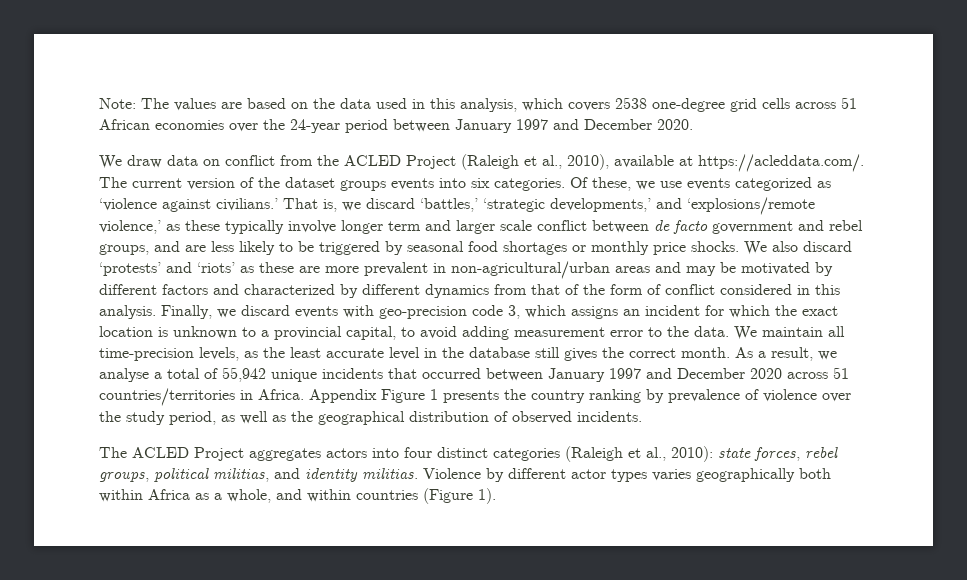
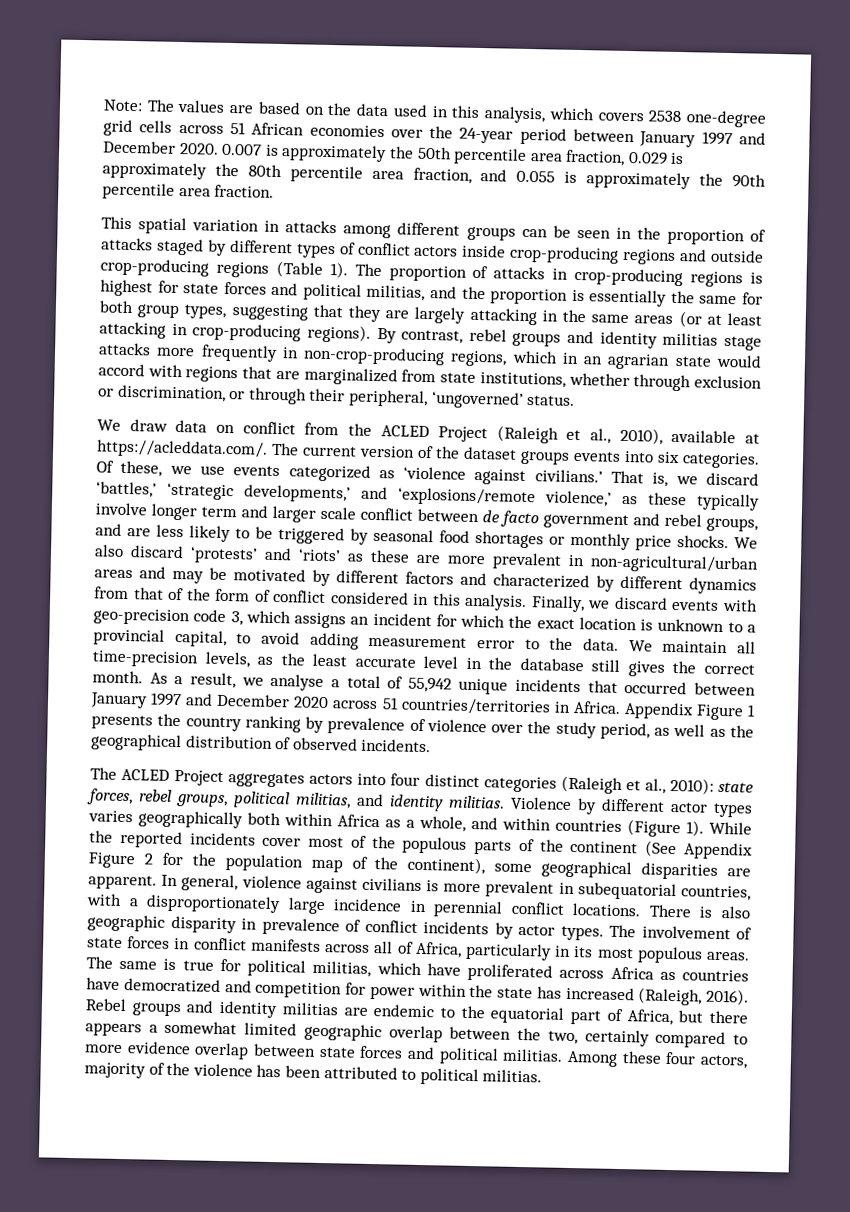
(693, 124) none -> [222,143,685,166] [102,161,767,190] [102,182,275,200] [101,216,766,246] [101,237,764,265] [100,258,763,288] [100,279,763,307] [99,300,763,328] [99,321,762,351] [98,342,762,370] [98,363,763,392] [98,384,576,409] 0.007 is approximately the 50th percentile area fraction, 0.029 is approximately the 80th percentile area fraction, and 0.055 is approximately the 90th percentile area fraction. // This spatial variation in attacks among different groups can be seen in the proportion of attacks staged by different types of conflict actors inside crop-producing regions and outside crop-producing regions (Table 1). The proportion of attacks in crop-producing regions is highest for state forces and political militias, and the proportion is essentially the same for both group types, suggesting that they are largely attacking in the same areas (or at least attacking in crop-producing regions). By contrast, rebel groups and identity militias stage attacks more frequently in non-crop-producing regions, which in an agrarian state would accord with regions that are marginalized from state institutions, whether through exclusion or discrimination, or through their peripheral, ‘ungoverned’ status.
(496, 496) none -> [709,821,752,835] [89,830,753,860] [88,852,751,880] [88,874,751,901] [86,893,751,919] [87,914,752,941] [87,936,750,964] [86,956,749,982] [86,977,749,1006] [85,998,748,1026] [85,1020,749,1049] [84,1041,748,1069] [84,1062,543,1086] While the reported incidents cover most of the populous parts of the continent (See Appendix Figure 2 for the population map of the continent), some geographical disparities are apparent. In general, violence against civilians is more prevalent in subequatorial countries, with a disproportionately large incidence in perennial conflict locations. There is also geographic disparity in prevalence of conflict incidents by actor types. The involvement of state forces in conflict manifests across all of Africa, particularly in its most populous areas. The same is true for political militias, which have proliferated across Africa as countries have democratized and competition for power within the state has increased (Raleigh, 2016). Rebel groups and identity militias are endemic to the equatorial part of Africa, but there appears a somewhat limited geographic overlap between the two, certainly compared to more evidence overlap between state forces and political militias. Among these four actors, majority of the violence has been attributed to political militias.

